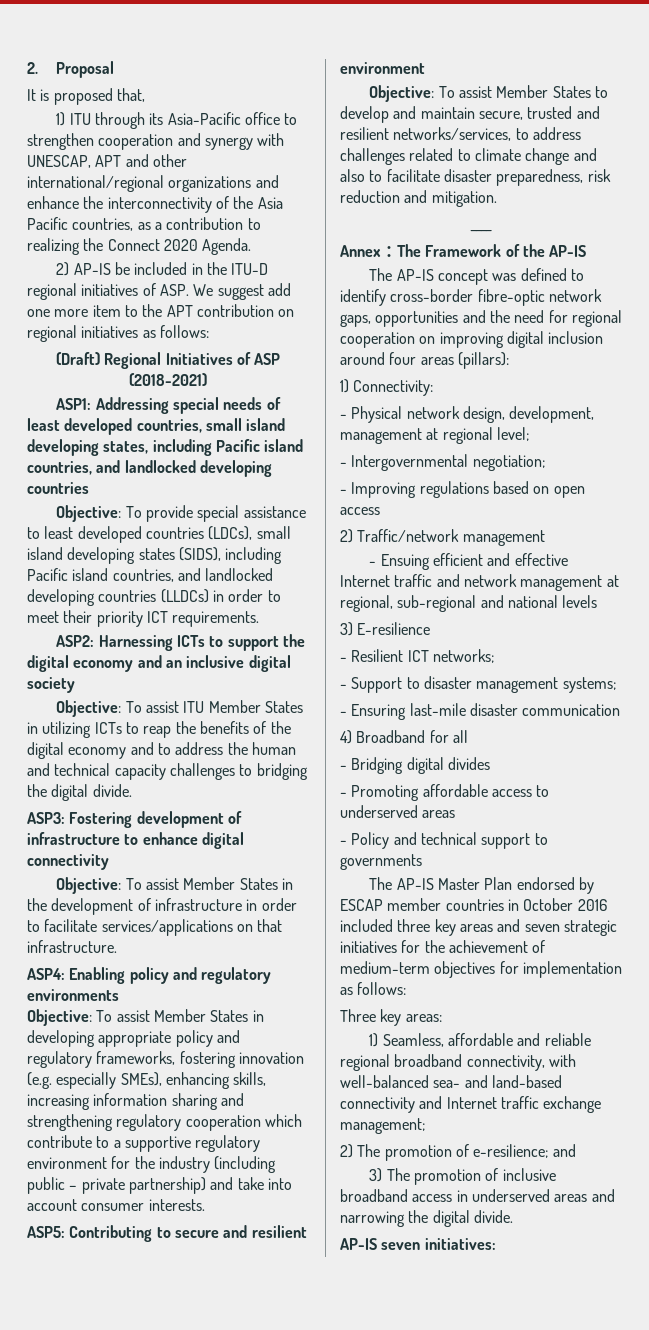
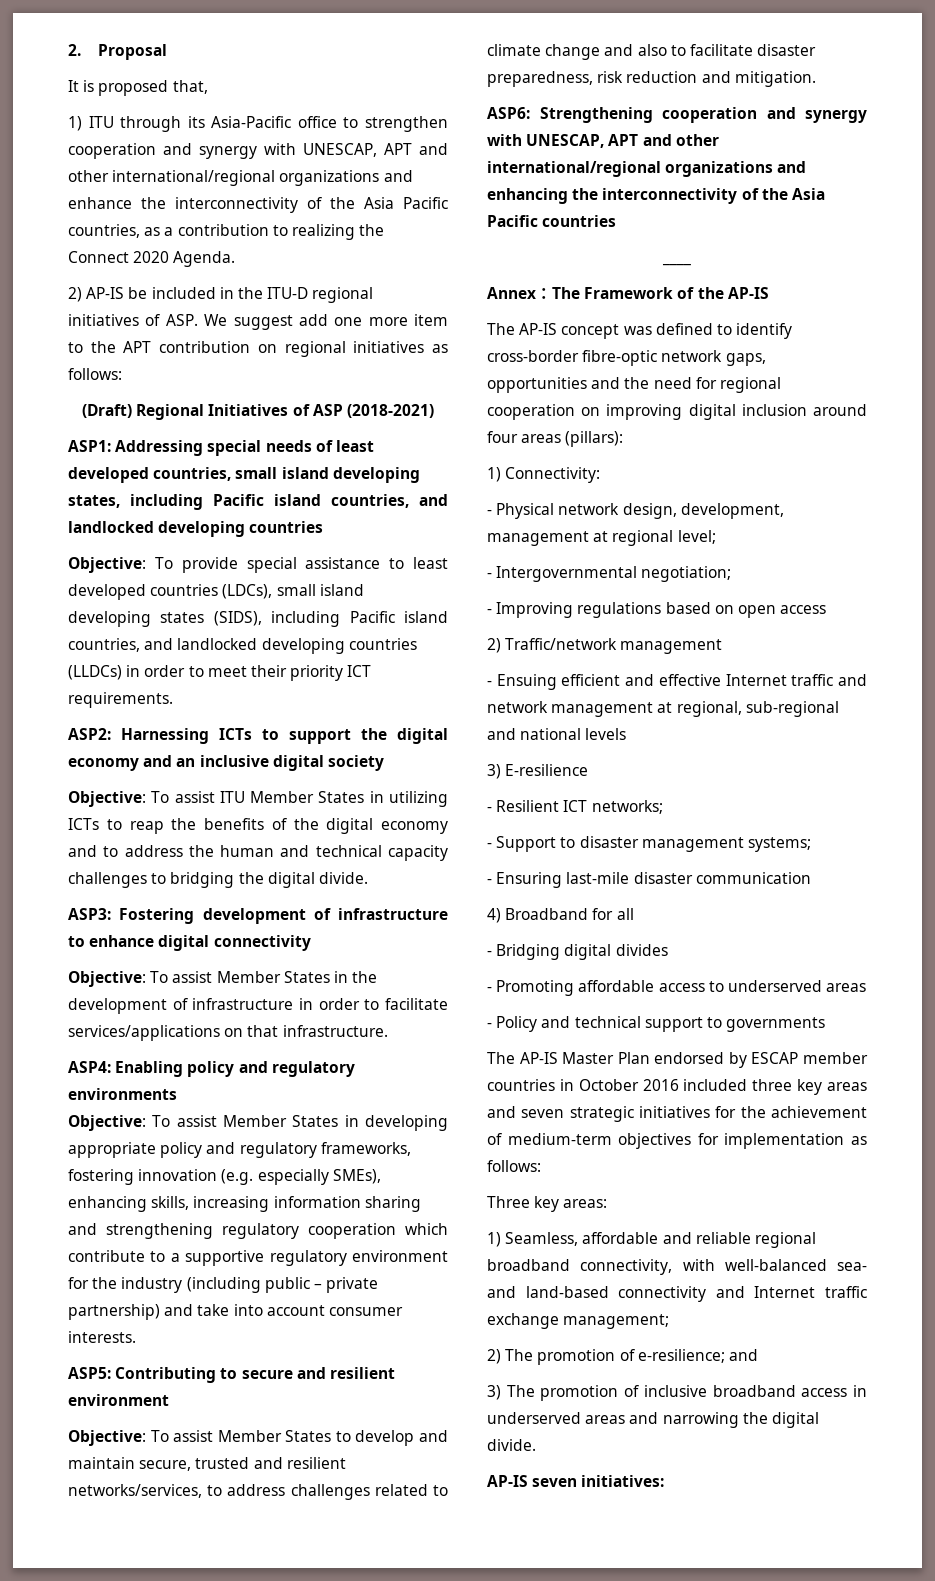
(497, 199) none -> [487,107,867,123] [487,134,719,148] [487,161,807,177] [487,188,825,204] [487,215,617,227] // ASP6: Strengthening cooperation and synergy with UNESCAP, APT and other international/regional organizations and enhancing the interconnectivity of the Asia Pacific countries

